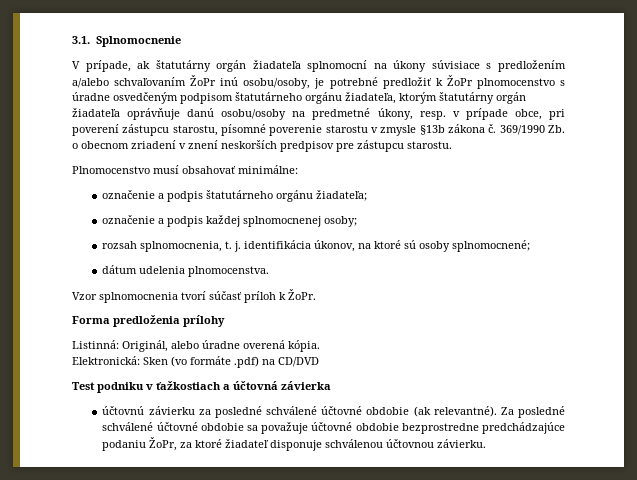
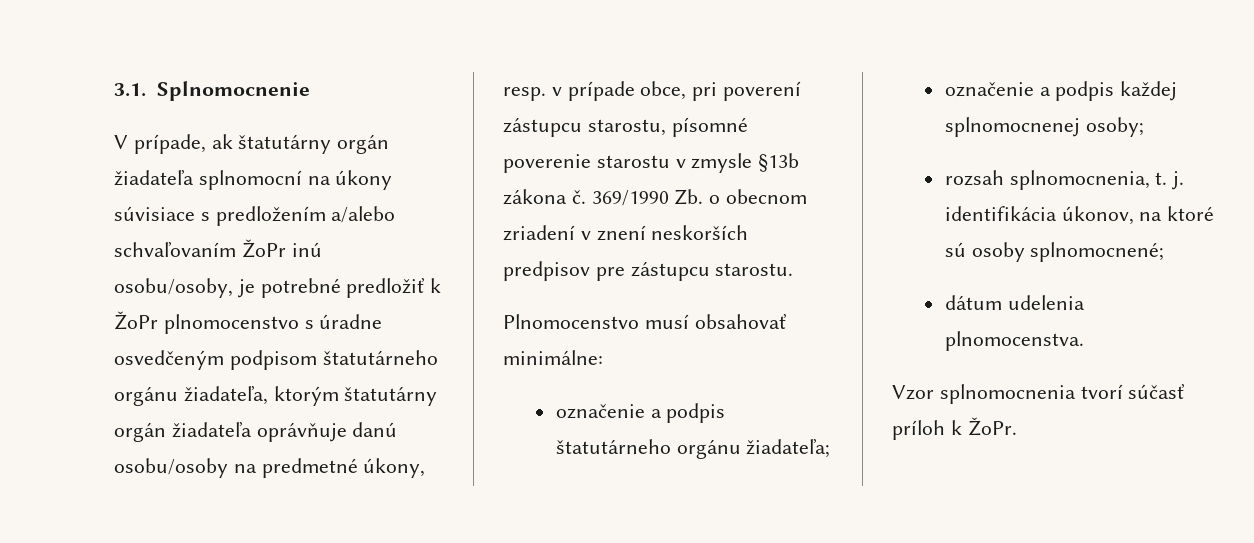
[72,315,225,327] [72,340,320,352] [72,356,319,368] [72,381,331,393] [102,406,566,418] [102,422,565,434] [102,437,487,451] // Forma predloženia prílohy // Listinná: Originál, alebo úradne overená kópia. // Elektronická: Sken (vo formáte .pdf) na CD/DVD // Test podniku v ťažkostiach a účtovná závierka // účtovnú závierku za posledné schválené účtovné obdobie (ak relevantné). Za posledné schválené účtovné obdobie sa považuje účtovné obdobie bezprostredne predchádzajúce podaniu ŽoPr, za ktoré žiadateľ disponuje schválenou účtovnou závierku. -> (1017, 426) none

